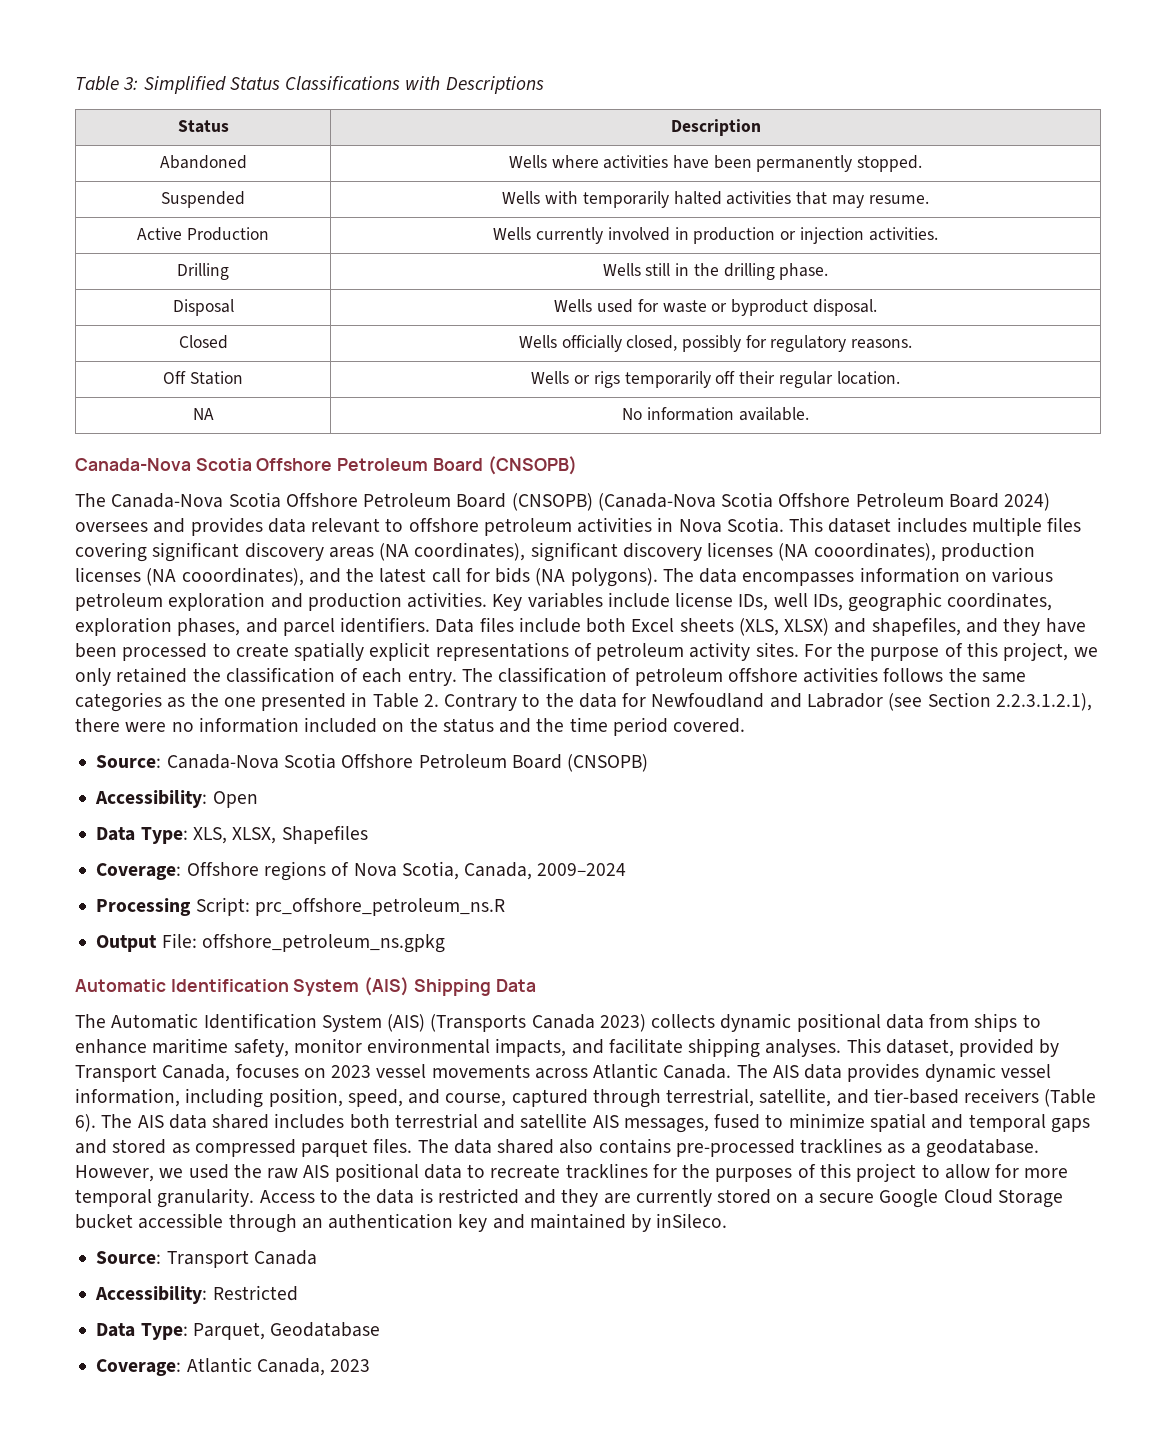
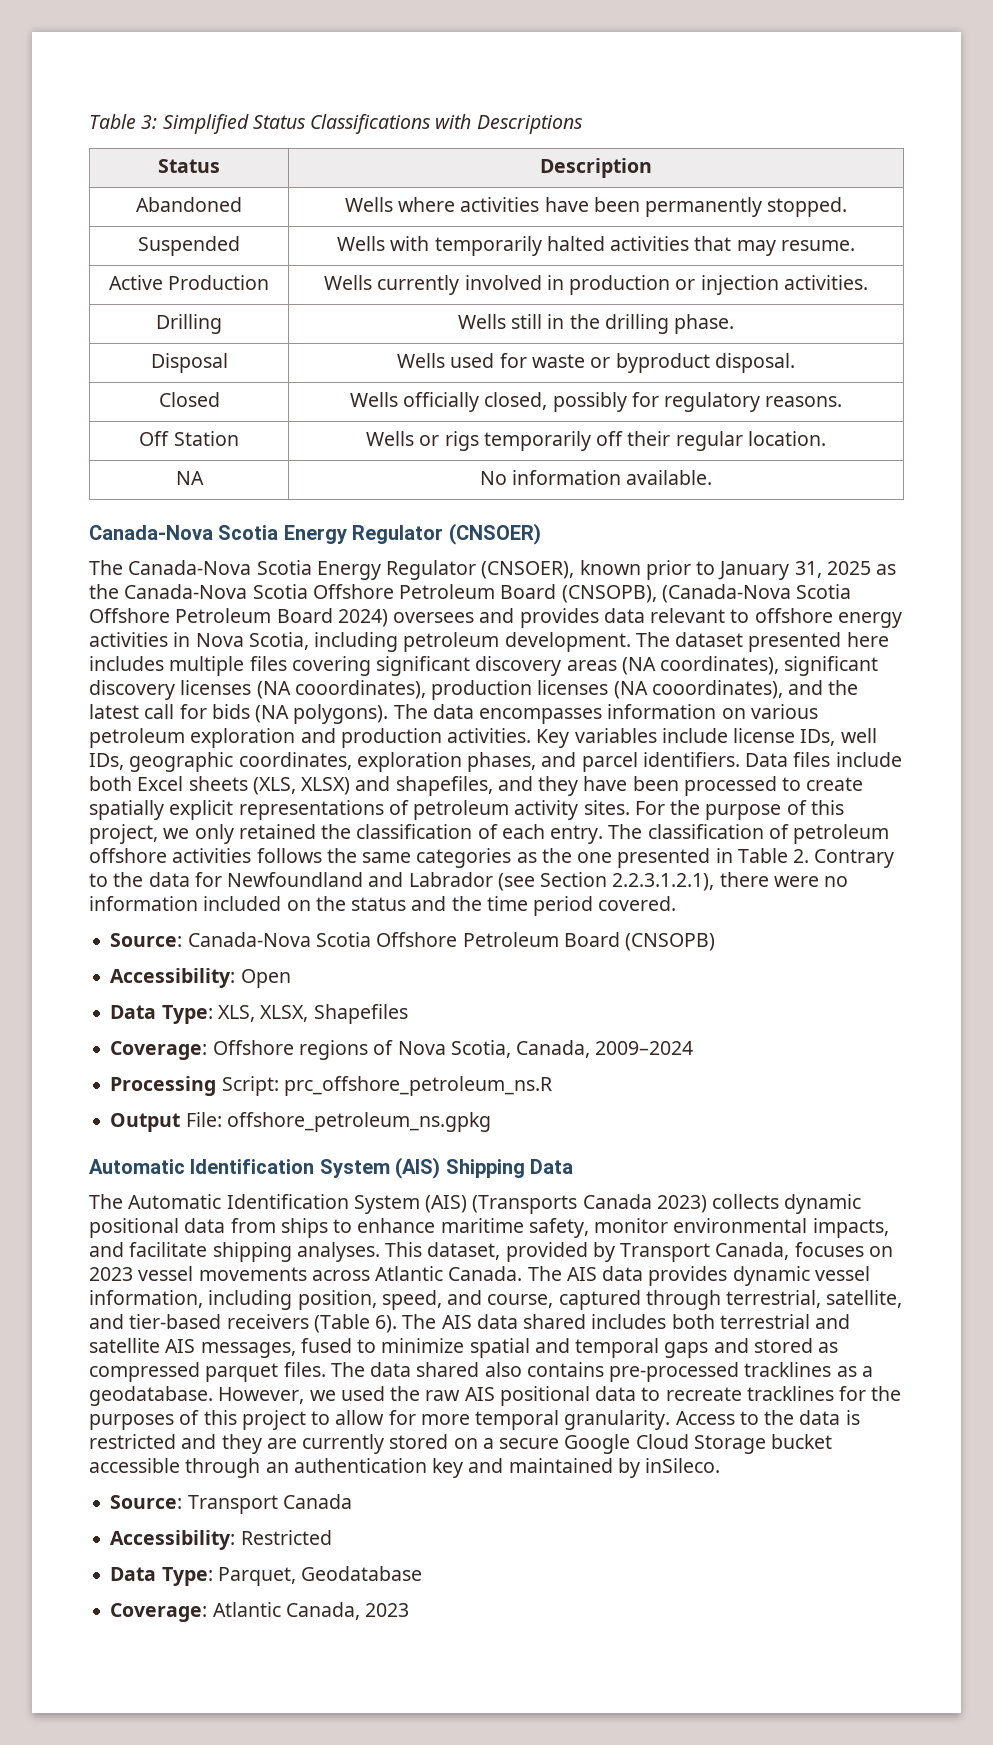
[256,456,577,475] Offshore Petroleum Board (CNSOPB) -> [283,523,541,545] Energy Regulator (CNSOER)
[285,493,593,511] Offshore Petroleum Board (CNSOPB) -> [316,560,897,580] [89,584,657,603] Energy Regulator (CNSOER), known prior to January 31, 2025 as the Canada-Nova Scotia Offshore Petroleum Board (CNSOPB),
[483,518,572,536] petroleum -> [837,612,902,628] energy
[726,517,892,533] Scotia. This dataset -> [248,632,889,652] Scotia, including petroleum development. The dataset presented here
[651,693,765,708] Newfoudland -> [227,872,364,887] Newfoundland

